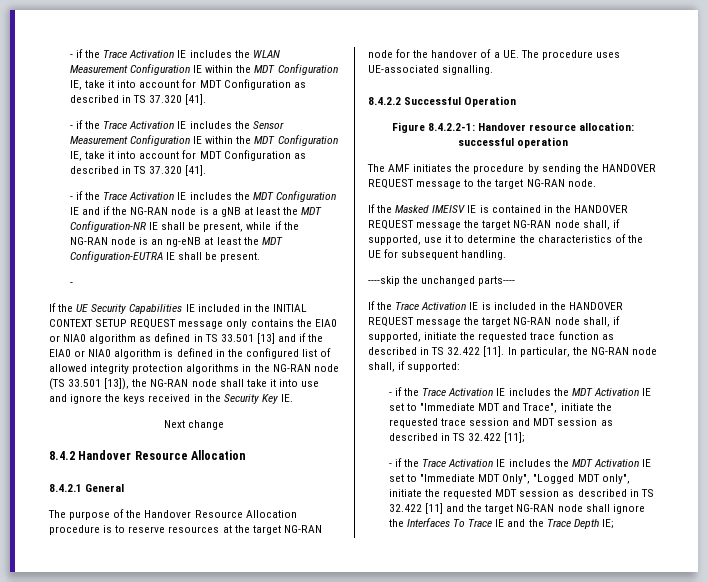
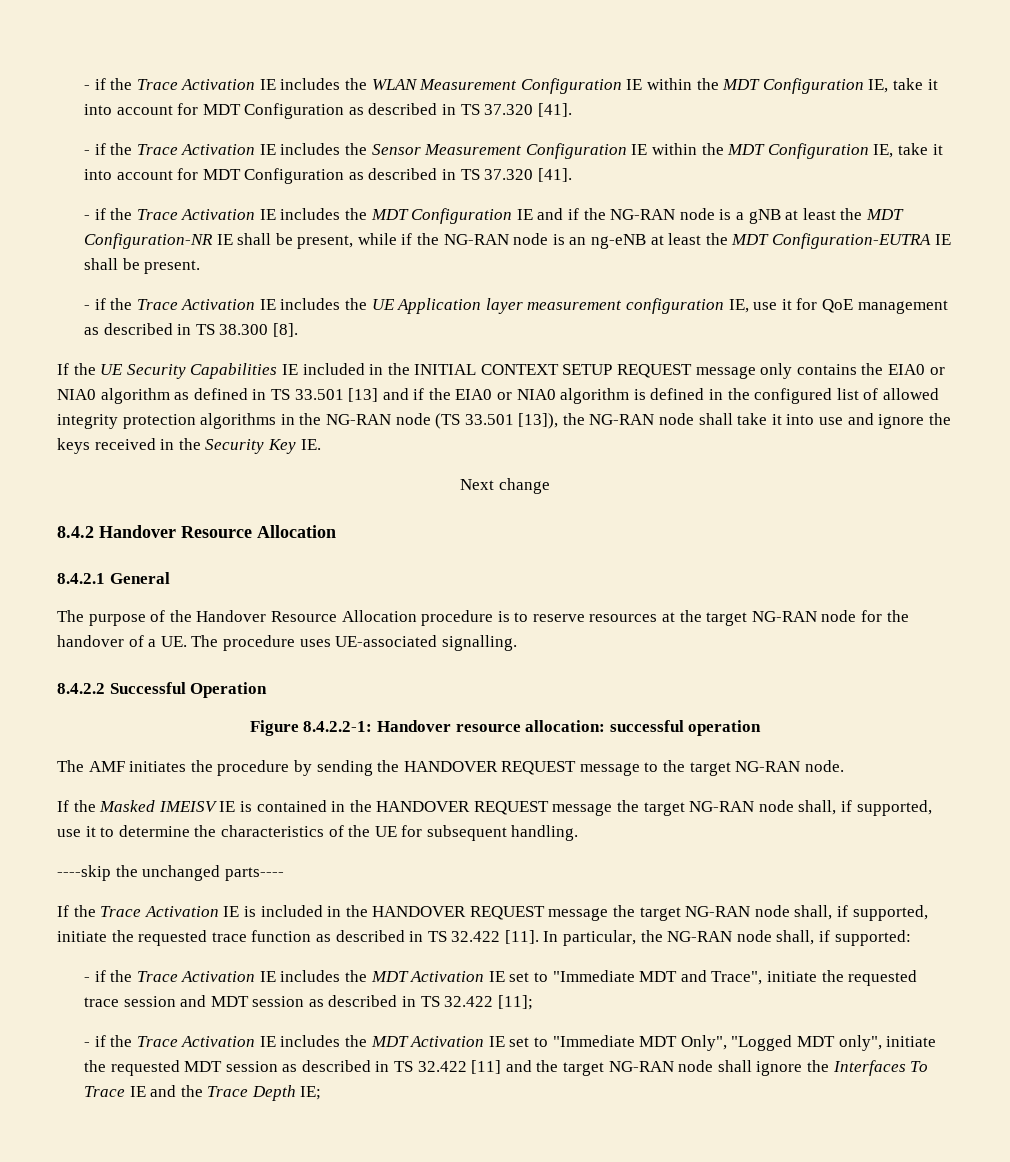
(73, 284) none -> [94,298,948,314] [83,323,298,337] if the Trace Activation IE includes the UE Application layer measurement configuration IE, use it for QoE management as described in TS 38.300 [8].

